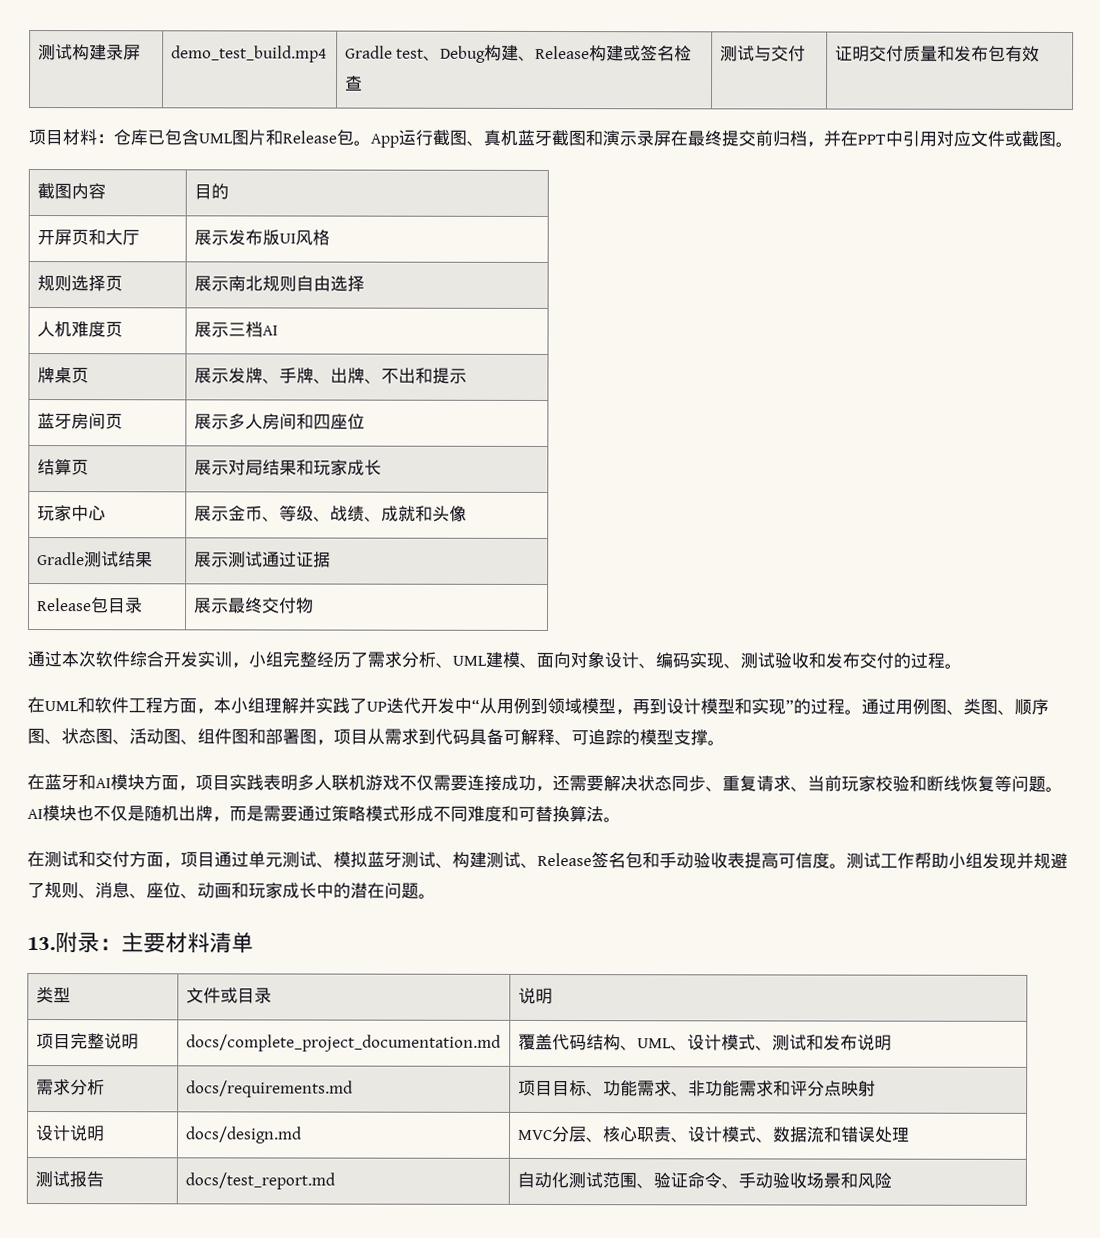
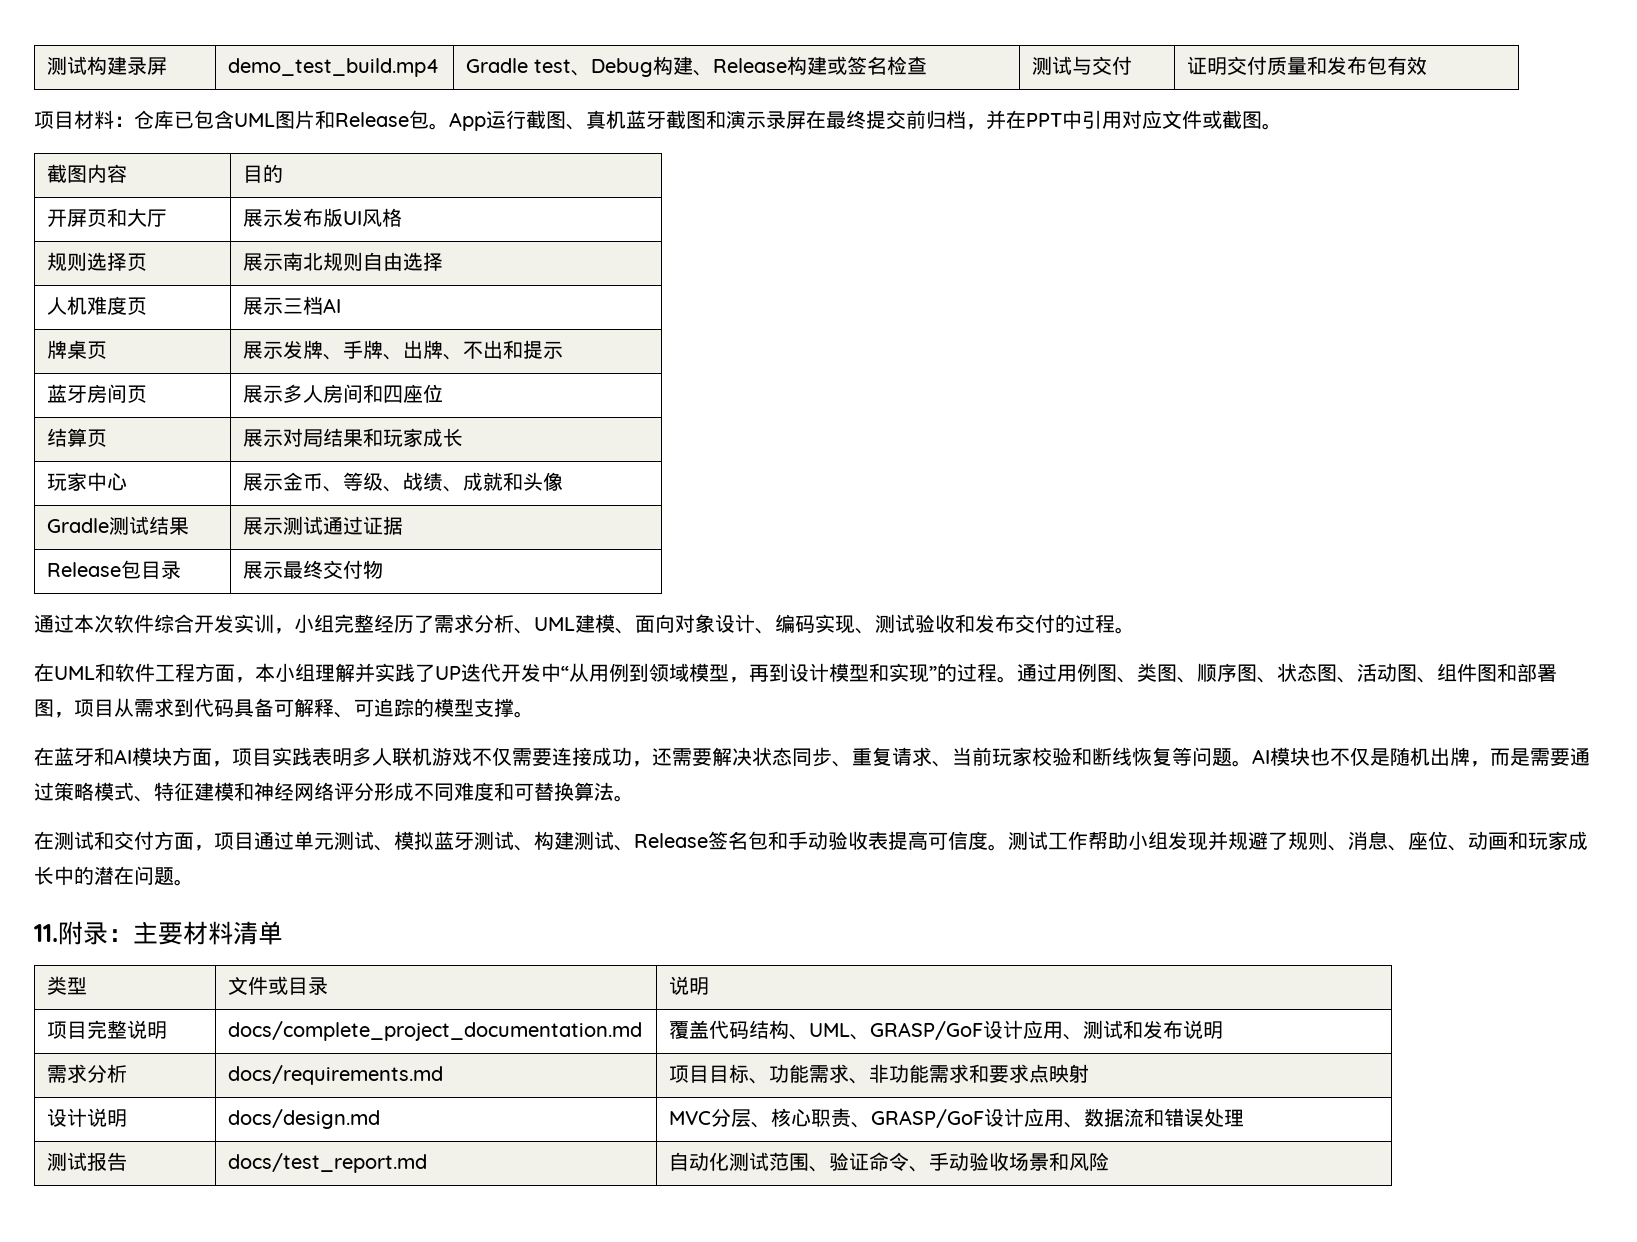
(400, 813) none -> [134,782,374,802] 、特征建模和神经网络评分
[27,936,56,951] 13. -> [34,924,58,942] 11.
[686,1034,756,1051] 设计模式 -> [869,1020,1063,1040] GRASP/GoF设计应用
[789,1080,825,1097] 评分 -> [988,1064,1029,1083] 要求
[686,1126,757,1143] 设计模式 -> [870,1108,1064,1128] GRASP/GoF设计应用

